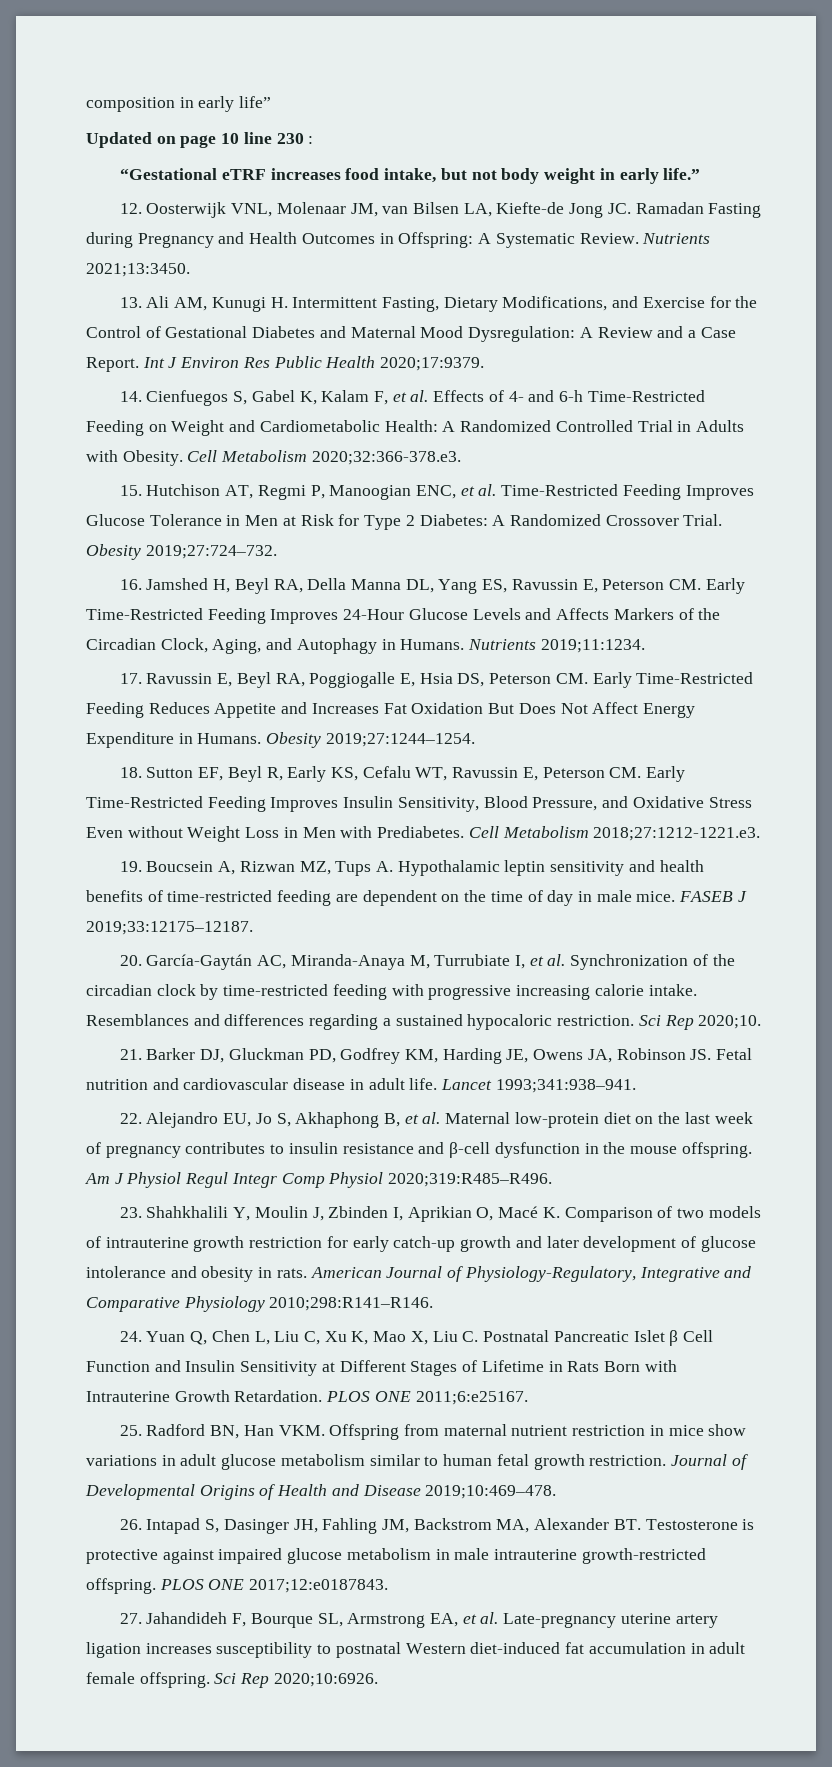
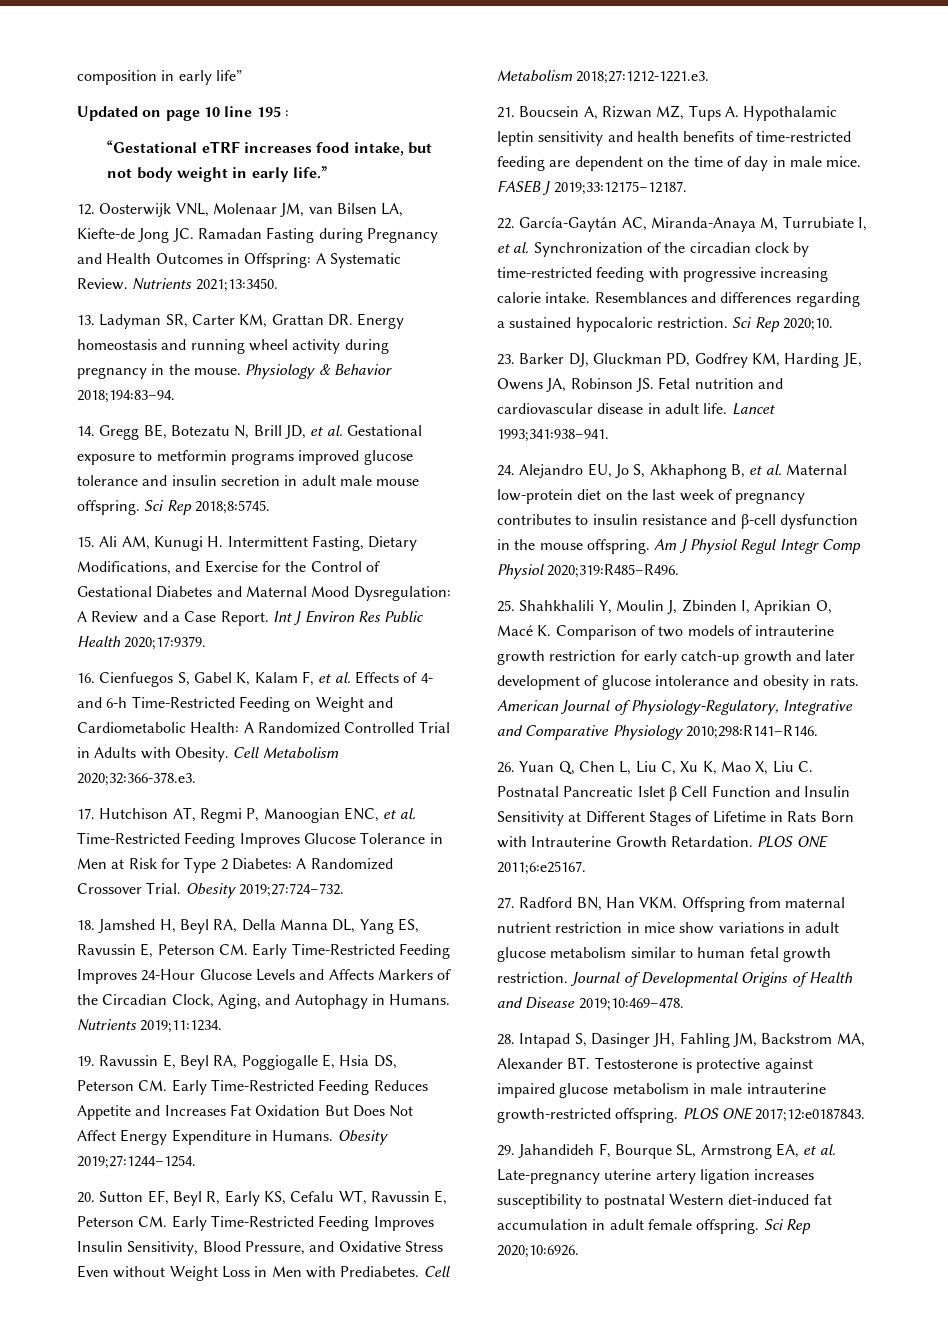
[276,133,304,144] 230 -> [256,106,281,117] 195
(142, 302) none -> [99,313,405,329] [77,339,389,354] [77,364,392,379] [77,390,175,403] [77,424,422,440] [77,450,413,465] [77,475,420,486] [77,500,270,515] [77,536,95,547] Ladyman SR, Carter KM, Grattan DR. Energy homeostasis and running wheel activity during pregnancy in the mouse. Physiology & Behavior 2018;194:83–94. // 14. Gregg BE, Botezatu N, Brill JD, et al. Gestational exposure to metformin programs improved glucose tolerance and insulin secretion in adult male mouse offspring. Sci Rep 2018;8:5745. // 15.
[119,391,142,402] 14. -> [77,673,95,683] 16.
[119,485,142,496] 15. -> [77,808,95,819] 17.
[119,579,142,590] 16. -> [77,920,95,930] 18.
[119,673,142,684] 17. -> [77,1056,95,1066] 19.
[119,767,142,778] 18. -> [77,1192,95,1203] 20.
[119,861,142,872] 19. -> [497,107,515,118] 21.
[119,955,142,966] 20. -> [497,218,515,229] 22.
[119,1049,142,1060] 21. -> [497,354,515,365] 23.
[119,1113,142,1124] 22. -> [497,465,515,476] 24.
[119,1207,142,1218] 23. -> [497,600,515,612] 25.
[119,1331,142,1342] 24. -> [497,762,515,773] 26.
[119,1425,142,1436] 25. -> [497,897,515,909] 27.
[119,1519,142,1530] 26. -> [497,1034,515,1045] 28.
[119,1613,142,1624] 27. -> [497,1145,515,1156] 29.

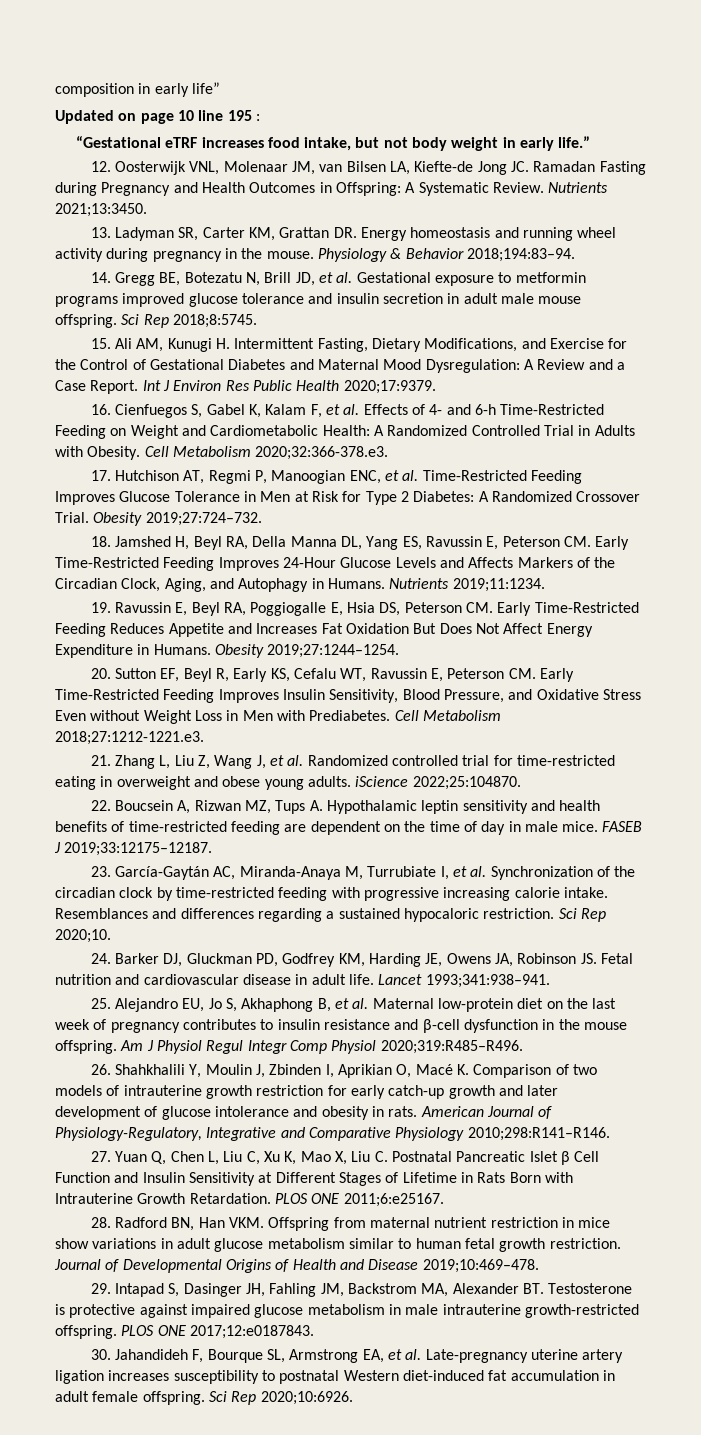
(515, 112) none -> [115,755,615,769] [55,776,521,790] [90,800,111,811] Zhang L, Liu Z, Wang J, et al. Randomized controlled trial for time-restricted eating in overweight and obese young adults. iScience 2022;25:104870. // 22.
[497,218,515,229] 22. -> [90,866,111,877] 23.
[497,354,515,365] 23. -> [90,953,111,964] 24.
[497,465,515,476] 24. -> [90,998,111,1009] 25.
[497,600,515,612] 25. -> [90,1064,111,1075] 26.
[497,762,515,773] 26. -> [90,1151,111,1162] 27.
[497,897,515,909] 27. -> [90,1217,111,1228] 28.
[497,1034,515,1045] 28. -> [90,1283,111,1294] 29.
[497,1145,515,1156] 29. -> [90,1349,111,1360] 30.

